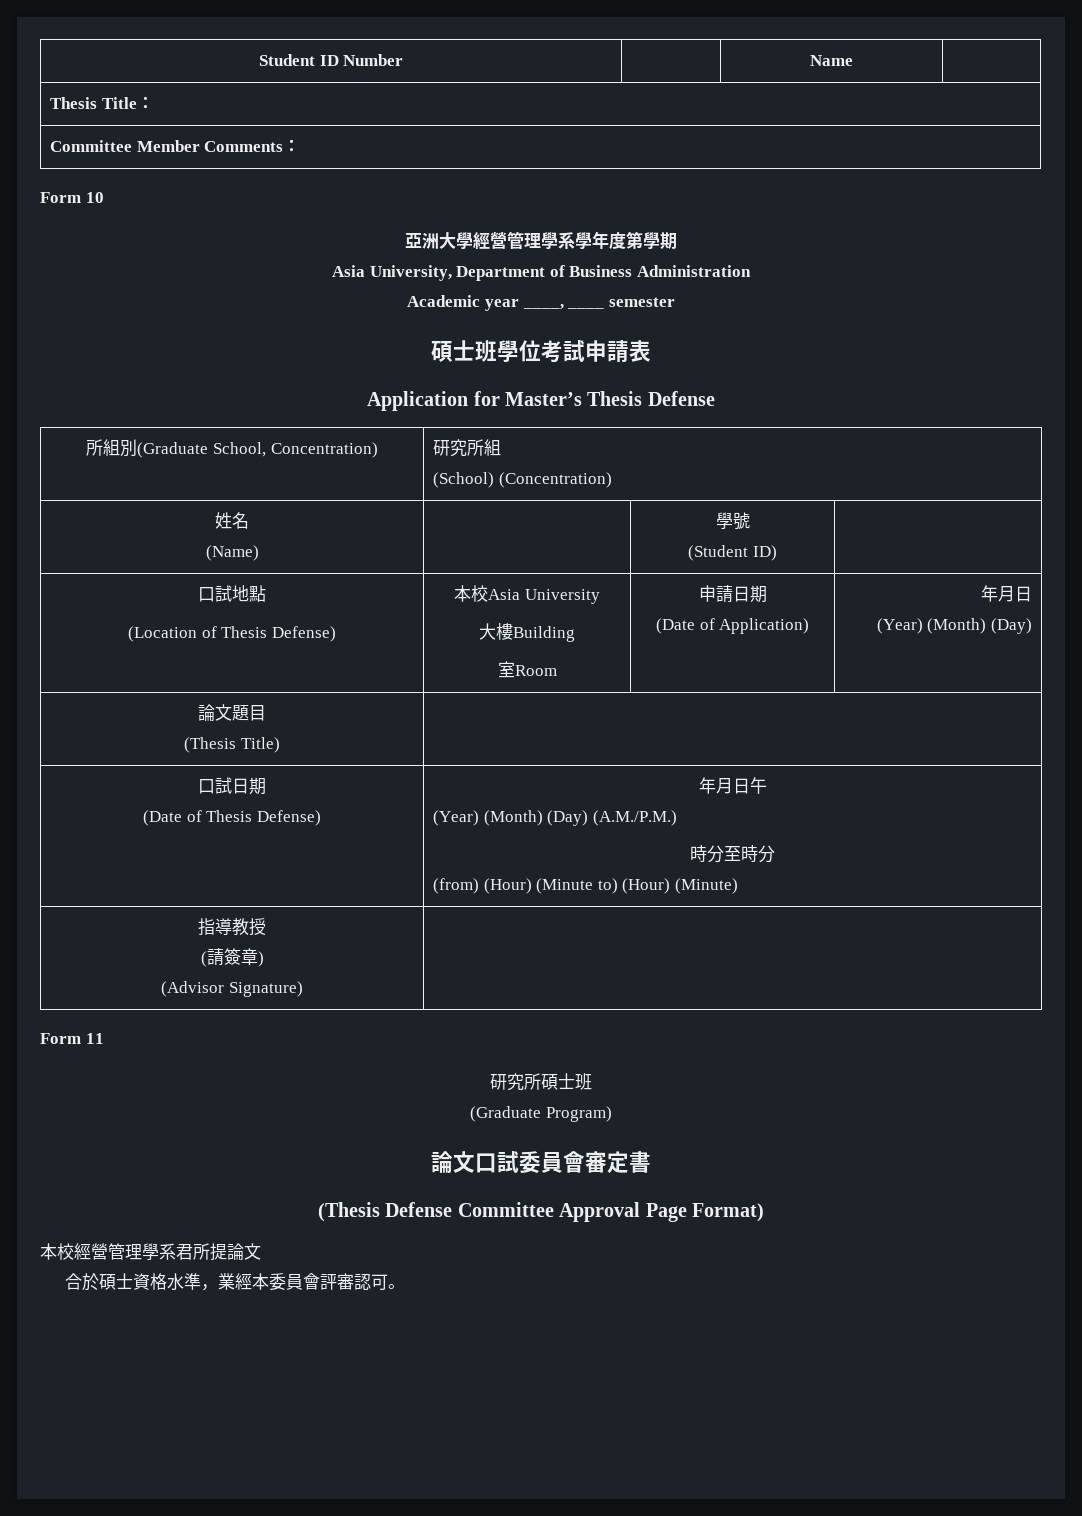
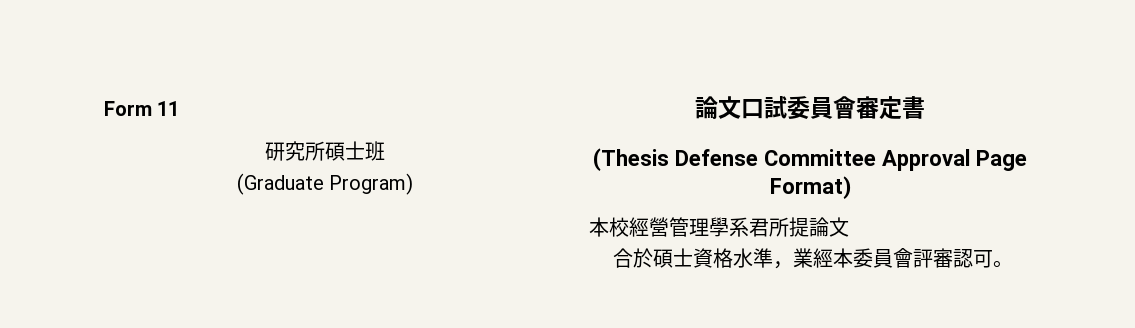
[258,54,404,66] [810,55,853,66] [49,96,154,109] [49,139,301,152] [40,192,104,203] [405,231,677,250] [332,265,751,281] [407,295,605,311] [608,297,675,307] [431,340,651,363] [367,391,715,411] [86,439,378,458] [432,439,501,457] [432,472,612,488] [215,512,249,529] [205,545,259,561] [715,512,750,530] [688,545,777,561] [198,585,266,602] [128,626,336,642] [454,585,600,604] [479,623,575,642] [497,661,557,678] [698,585,767,603] [655,618,810,634] [981,585,1033,602] [876,618,1033,634] [198,704,266,721] [184,737,280,753] [198,777,266,795] [143,810,321,826] [698,777,767,794] [432,810,677,826] [690,845,775,863] [432,878,738,894] [198,918,266,936] [200,948,264,967] [161,981,303,997] Student ID Number | | Name | // Thesis Title： // Committee Member Comments： // Form 10 // 亞洲大學經營管理學系學年度第學期 // Asia University, Department of Business Administration // Academic year ____, ____ semester // 碩士班學位考試申請表 // Application for Master’s Thesis Defense // 所組別(Graduate School, Concentration) | 研究所組 // (School) (Concentration) // 姓名 // (Name) | | 學號 // (Student ID) | // 口試地點 // (Location of Thesis Defense) | 本校Asia University // 大樓Building // 室Room | 申請日期 // (Date of Application) | 年月日 // (Year) (Month) (Day) // 論文題目 // (Thesis Title) | // 口試日期 // (Date of Thesis Defense) | 年月日午 // (Year) (Month) (Day) (A.M./P.M.) // 時分至時分 // (from) (Hour) (Minute to) (Hour) (Minute) // 指導教授 // (請簽章) // (Advisor Signature) | // -> (104, 108) none

